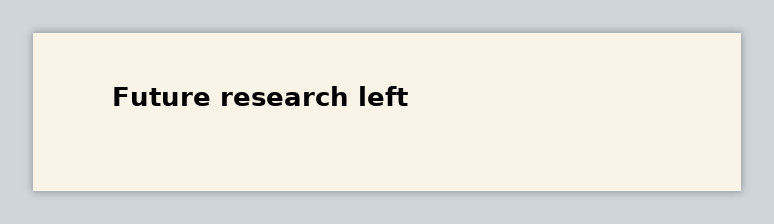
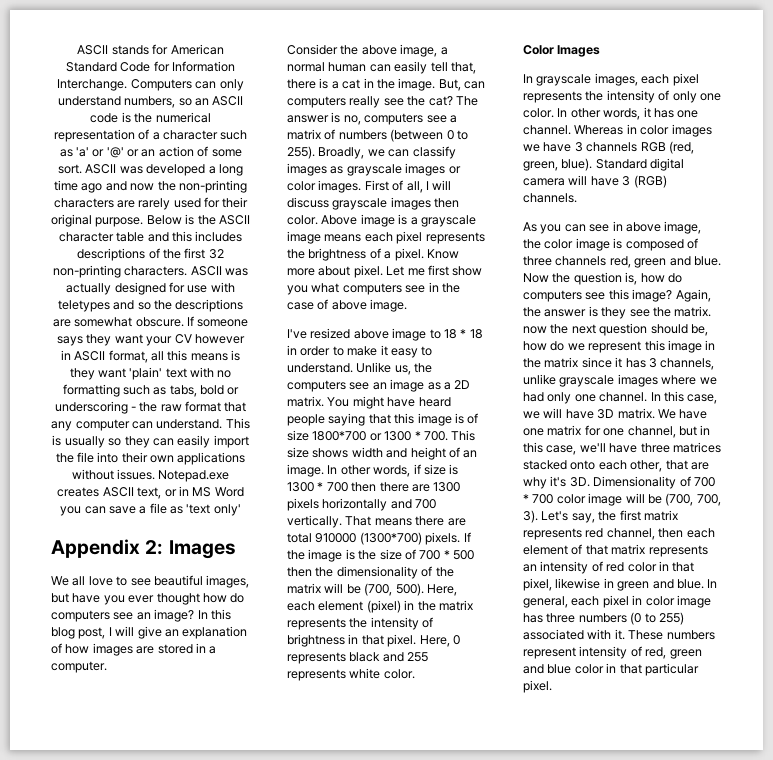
[112,86,408,106] Future research left -> [77,44,224,55] [65,61,236,72] [57,79,244,91] [57,96,244,108] [90,112,211,123] [53,129,248,142] [59,146,242,158] [58,164,243,176] [54,180,247,193] [53,197,249,210] [51,214,250,227] [58,231,243,242] [77,248,224,261] [52,265,249,278] [66,282,235,295] [57,299,244,312] [52,316,249,327] [57,334,245,346] [60,350,241,363] [69,367,232,380] [62,384,240,397] [54,401,247,414] [51,418,250,431] [52,435,249,448] [55,452,246,465] [71,469,230,482] [57,486,244,499] [60,503,241,516] [51,539,236,559] [51,575,250,588] [51,593,245,605] [51,609,231,622] [51,626,248,639] [51,643,217,656] [51,661,107,673] [287,44,448,57] [287,61,476,74] [287,78,485,91] [287,96,478,108] [287,112,457,125] [287,129,468,142] [287,146,456,159] [287,163,461,176] [287,180,452,193] [287,197,460,210] [287,214,476,227] [287,231,485,244] [287,248,459,261] [287,265,483,278] [287,282,460,295] [287,299,408,312] [287,328,483,341] [287,345,433,358] [287,362,433,375] [287,379,471,392] [287,396,451,409] [287,413,479,426] [287,430,476,441] [287,447,478,460] [287,464,459,477] [287,482,461,492] [287,498,437,511] [287,515,466,528] [287,532,471,545] [287,549,474,562] [287,566,454,579] [287,583,457,596] [287,600,473,613] [287,617,434,630] [287,634,460,647] [287,652,429,664] [287,668,415,681] [523,45,601,57] [523,73,699,86] [523,90,721,103] [523,107,699,120] [523,124,712,137] [523,141,694,154] [523,158,685,171] [523,175,667,188] [523,193,577,203] [523,221,702,234] [523,238,698,251] [523,256,721,268] [523,272,682,285] [523,289,711,302] [523,306,712,319] [523,323,708,336] [523,340,716,353] [523,357,715,370] [523,374,717,387] [523,391,718,404] [523,408,708,419] [523,425,711,438] [523,442,721,455] [523,460,709,472] [523,476,715,489] [523,493,721,506] [523,510,678,523] [523,528,715,540] [523,544,708,557] [523,561,695,574] [523,578,718,591] [523,595,711,608] [523,612,684,625] [523,629,715,640] [523,646,702,659] [523,663,699,676] [523,680,552,693] ASCII stands for American Standard Code for Information Interchange. Computers can only understand numbers, so an ASCII code is the numerical representation of a character such as 'a' or '@' or an action of some sort. ASCII was developed a long time ago and now the non-printing characters are rarely used for their original purpose. Below is the ASCII character table and this includes descriptions of the first 32 non-printing characters. ASCII was actually designed for use with teletypes and so the descriptions are somewhat obscure. If someone says they want your CV however in ASCII format, all this means is they want 'plain' text with no formatting such as tabs, bold or underscoring - the raw format that any computer can understand. This is usually so they can easily import the file into their own applications without issues. Notepad.exe creates ASCII text, or in MS Word you can save a file as 'text only' // Appendix 2: Images // We all love to see beautiful images, but have you ever thought how do computers see an image? In this blog post, I will give an explanation of how images are stored in a computer. // Consider the above image, a normal human can easily tell that, there is a cat in the image. But, can computers really see the cat? The answer is no, computers see a matrix of numbers (between 0 to 255). Broadly, we can classify images as grayscale images or color images. First of all, I will discuss grayscale images then color. Above image is a grayscale image means each pixel represents the brightness of a pixel. Know more about pixel. Let me first show you what computers see in the case of above image. // I've resized above image to 18 * 18 in order to make it easy to understand. Unlike us, the computers see an image as a 2D matrix. You might have heard people saying that this image is of size 1800*700 or 1300 * 700. This size shows width and height of an image. In other words, if size is 1300 * 700 then there are 1300 pixels horizontally and 700 vertically. That means there are total 910000 (1300*700) pixels. If the image is the size of 700 * 500 then the dimensionality of the matrix will be (700, 500). Here, each element (pixel) in the matrix represents the intensity of brightness in that pixel. Here, 0 represents black and 255 represents white color. // Color Images // In grayscale images, each pixel represents the intensity of only one color. In other words, it has one channel. Whereas in color images we have 3 channels RGB (red, green, blue). Standard digital camera will have 3 (RGB) channels. // As you can see in above image, the color image is composed of three channels red, green and blue. Now the question is, how do computers see this image? Again, the answer is they see the matrix. now the next question should be, how do we represent this image in the matrix since it has 3 channels, unlike grayscale images where we had only one channel. In this case, we will have 3D matrix. We have one matrix for one channel, but in this case, we'll have three matrices stacked onto each other, that are why it's 3D. Dimensionality of 700 * 700 color image will be (700, 700, 3). Let's say, the first matrix represents red channel, then each element of that matrix represents an intensity of red color in that pixel, likewise in green and blue. In general, each pixel in color image has three numbers (0 to 255) associated with it. These numbers represent intensity of red, green and blue color in that particular pixel.

